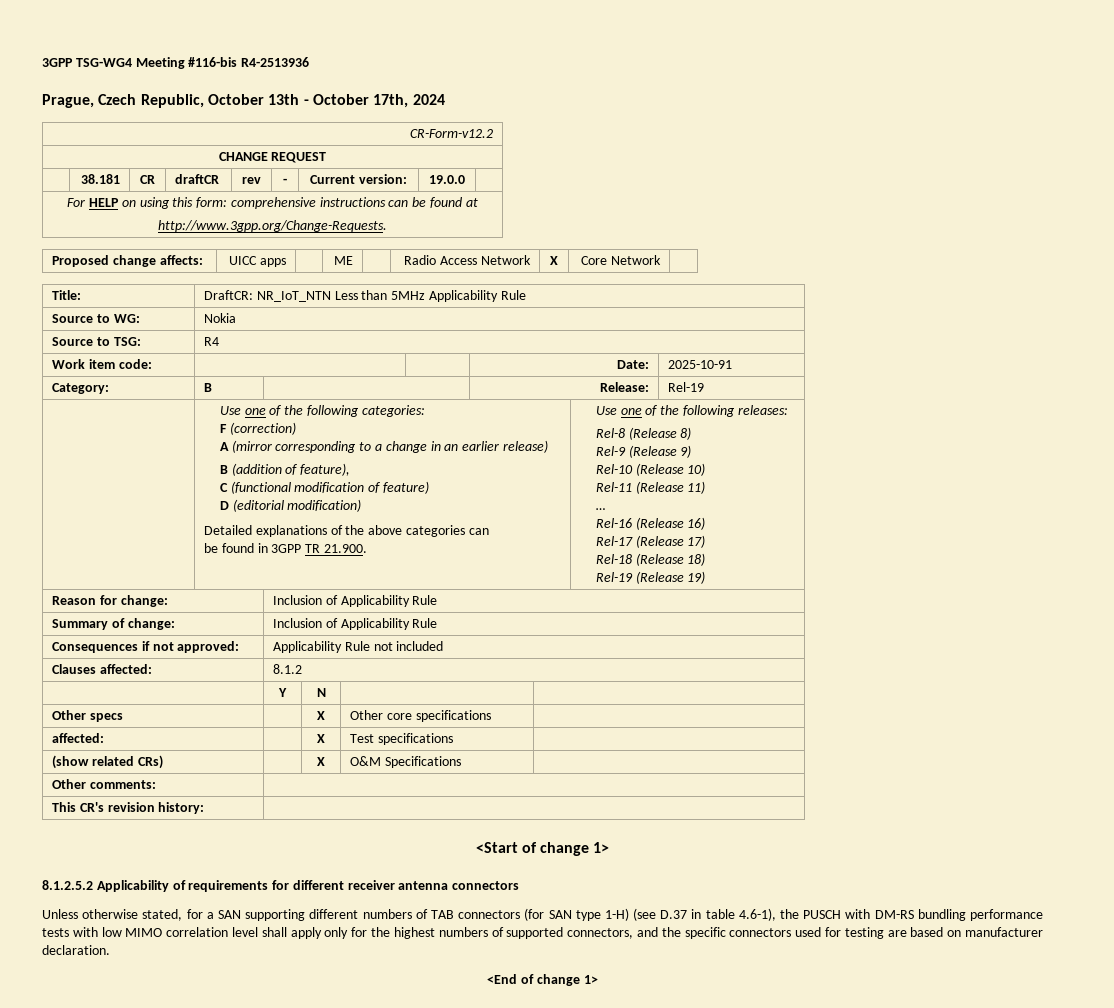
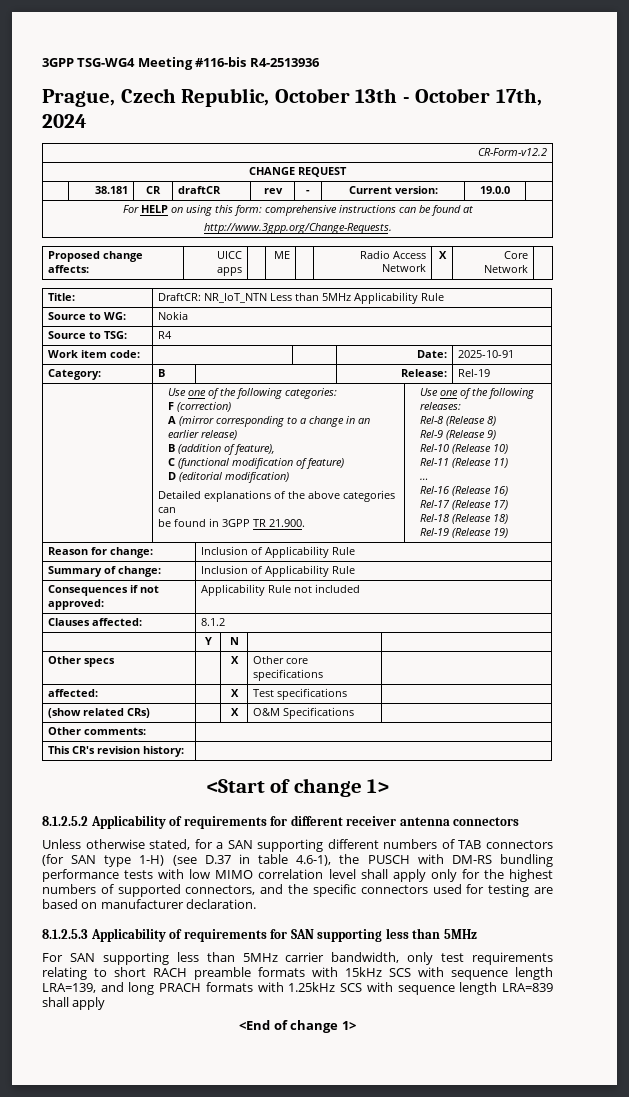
(110, 950) none -> [42,928,477,942] [42,952,553,965] [42,967,553,980] [42,982,554,995] [42,997,106,1010] // 8.1.2.5.3 Applicability of requirements for SAN supporting less than 5MHz // For SAN supporting less than 5MHz carrier bandwidth, only test requirements relating to short RACH preamble formats with 15kHz SCS with sequence length LRA=139, and long PRACH formats with 1.25kHz SCS with sequence length LRA=839 shall apply

